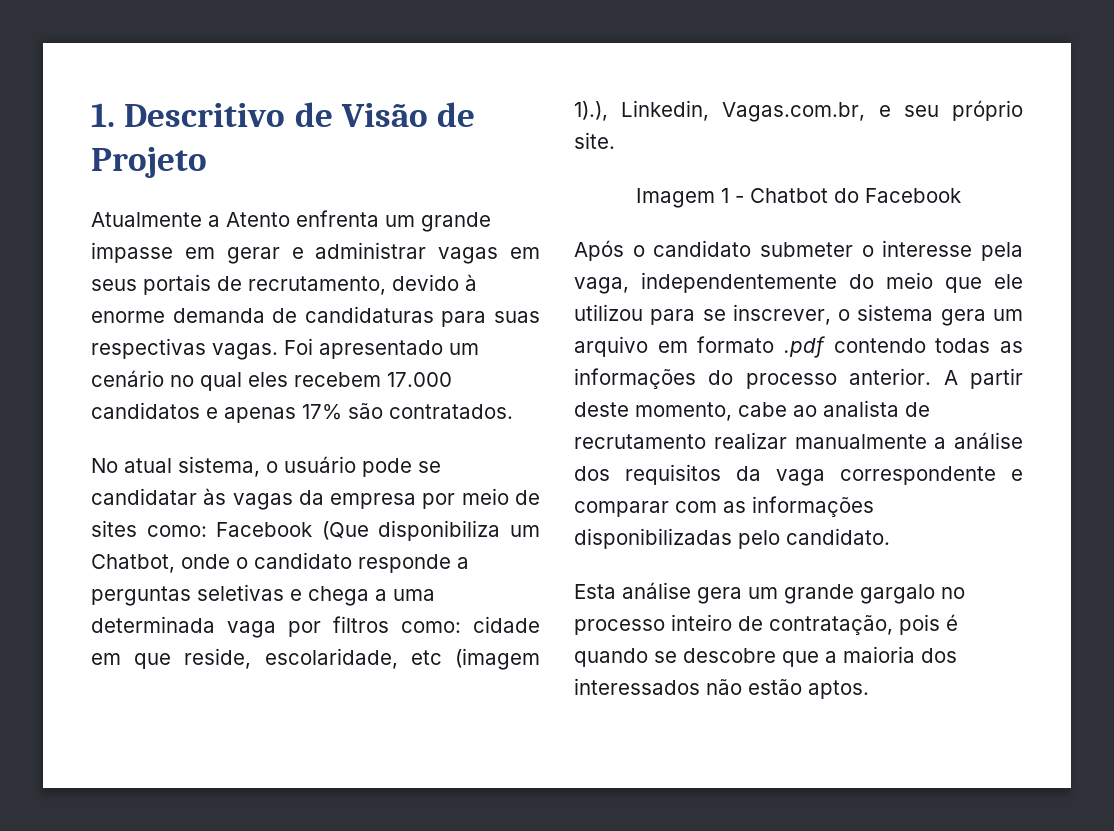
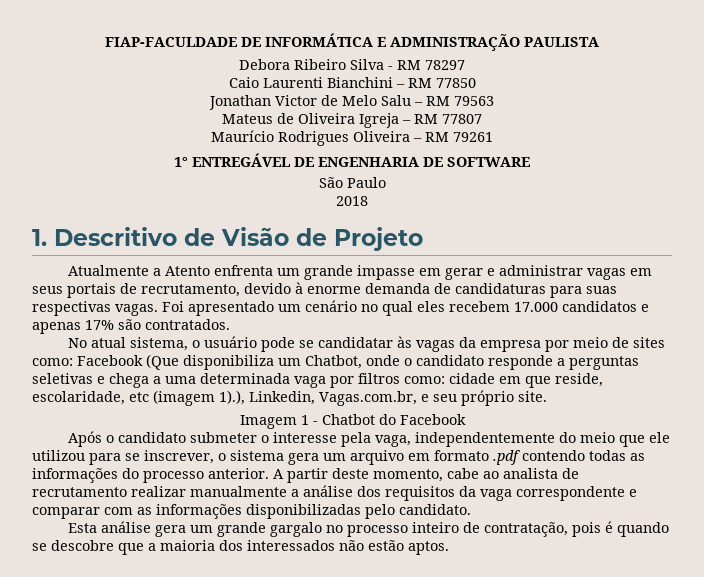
(91, 115) none -> [105,33,599,51] [239,59,465,70] [228,77,476,88] [209,95,494,110] [222,113,482,128] [211,130,493,146] [174,153,530,167] [318,177,386,188] [336,196,368,206] FIAP-FACULDADE DE INFORMÁTICA E ADMINISTRAÇÃO PAULISTA // Debora Ribeiro Silva - RM 78297 // Caio Laurenti Bianchini – RM 77850 // Jonathan Victor de Melo Salu – RM 79563 // Mateus de Oliveira Igreja – RM 77807 // Maurício Rodrigues Oliveira – RM 79261 // 1° ENTREGÁVEL DE ENGENHARIA DE SOFTWARE // São Paulo // 2018 //

